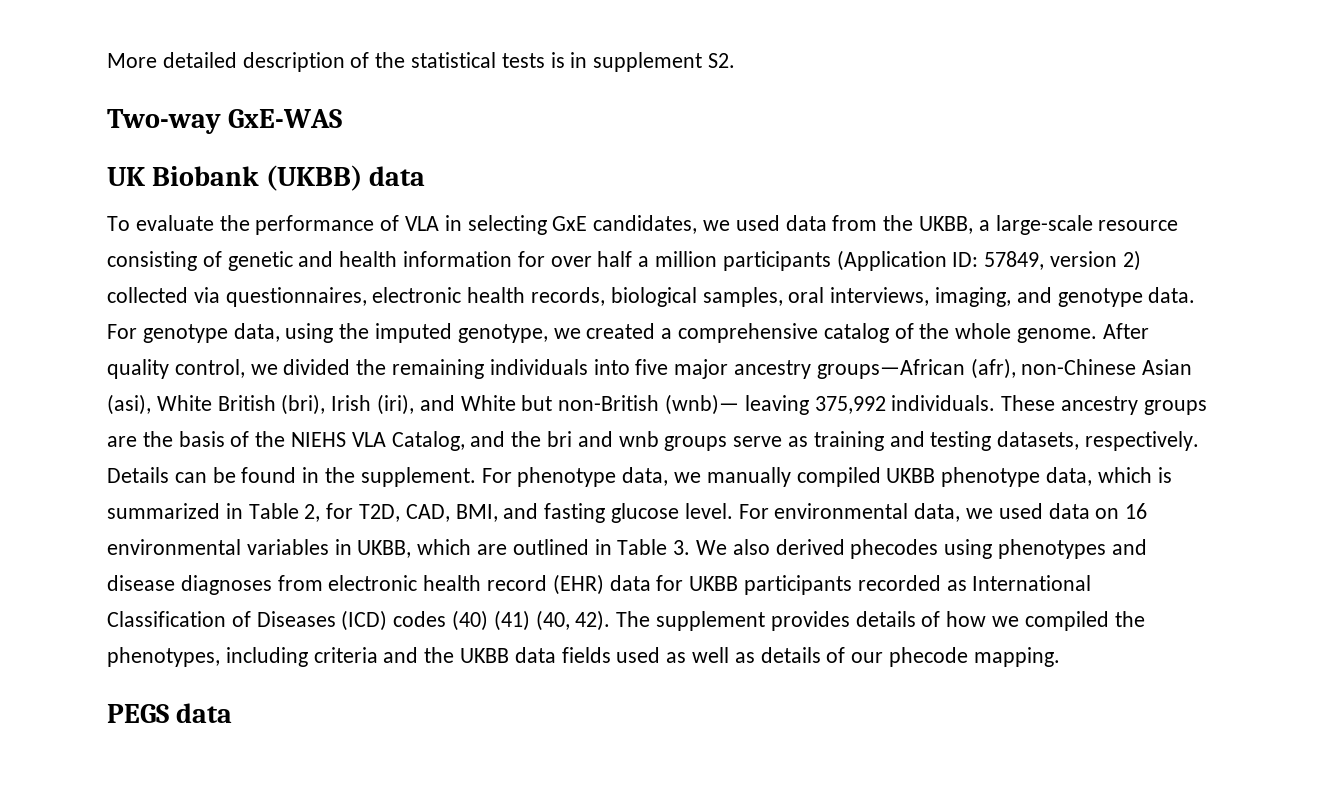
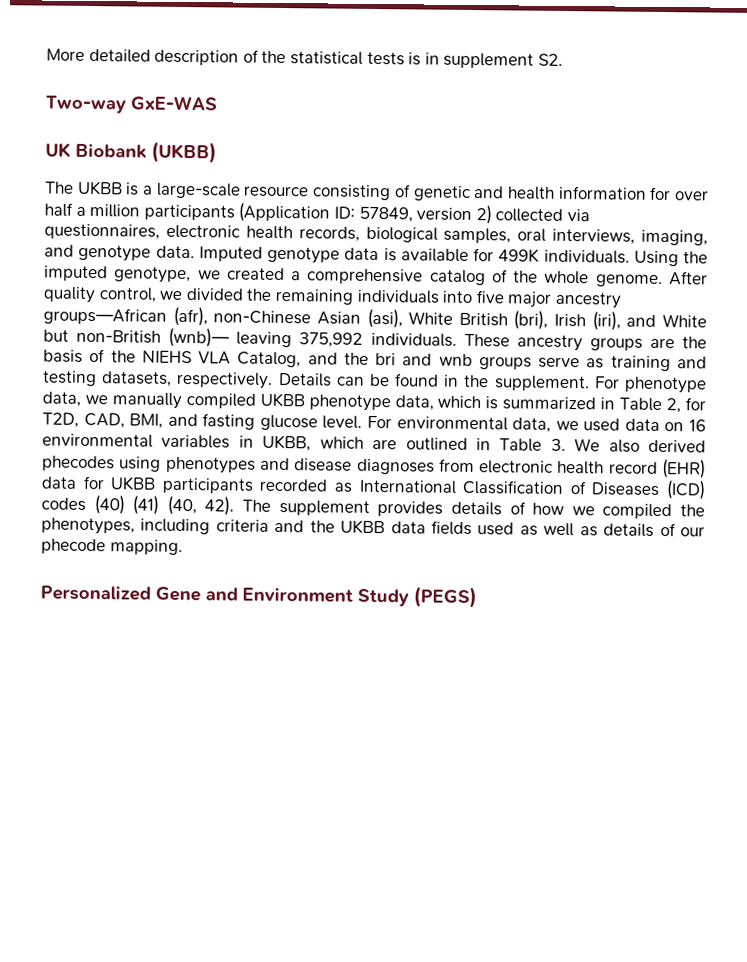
[369,166,426,186] [107,215,974,235] data // To evaluate the performance of VLA in selecting GxE candidates, we used data from the UKBB, -> [44,180,140,196] // The UKBB is
[107,323,334,343] For genotype data, using -> [198,246,679,267] Imputed genotype data is available for 499K individuals. Using
[107,703,233,723] PEGS data -> [40,585,477,609] Personalized Gene and Environment Study (PEGS)

